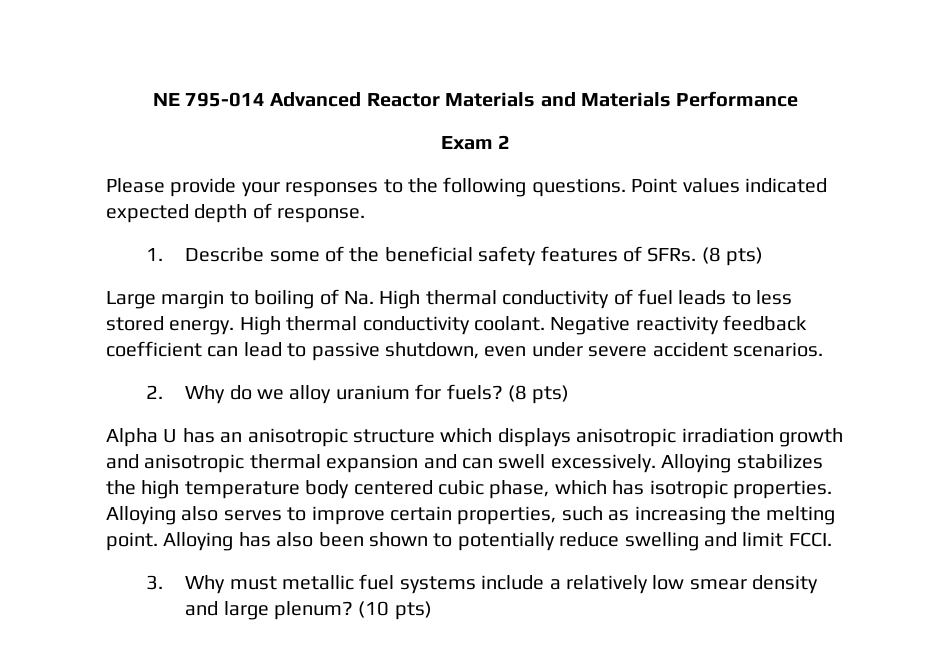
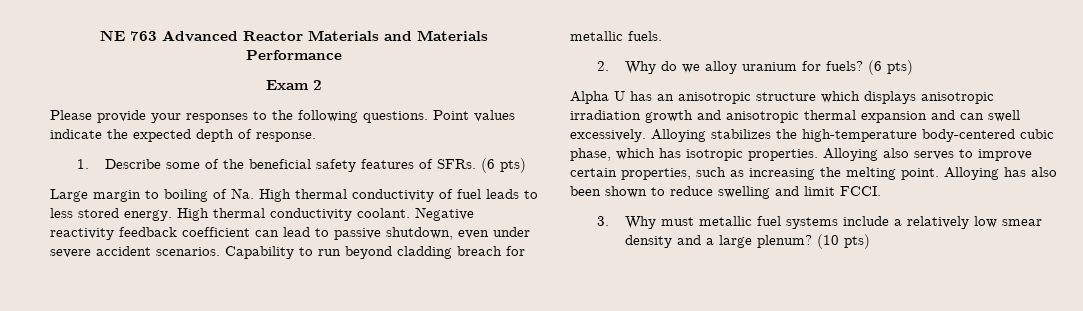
[184,92,265,107] 795-014 -> [130,31,157,41] 763
[744,178,827,193] indicated -> [50,129,128,139] indicate the
[701,247,721,264] (8 -> [480,158,495,173] (6
(823, 349) none -> [225,246,525,259] [570,31,662,41] Capability to run beyond cladding breach for metallic fuels.
[507,385,527,402] (8 -> [867,60,882,75] (6
[141,480,433,499] high temperature body centered -> [802,129,1015,142] high-temperature body-centered
[457,532,555,551] potentially -> (665, 191) none
(219, 608) none -> [705,238,714,245] a

